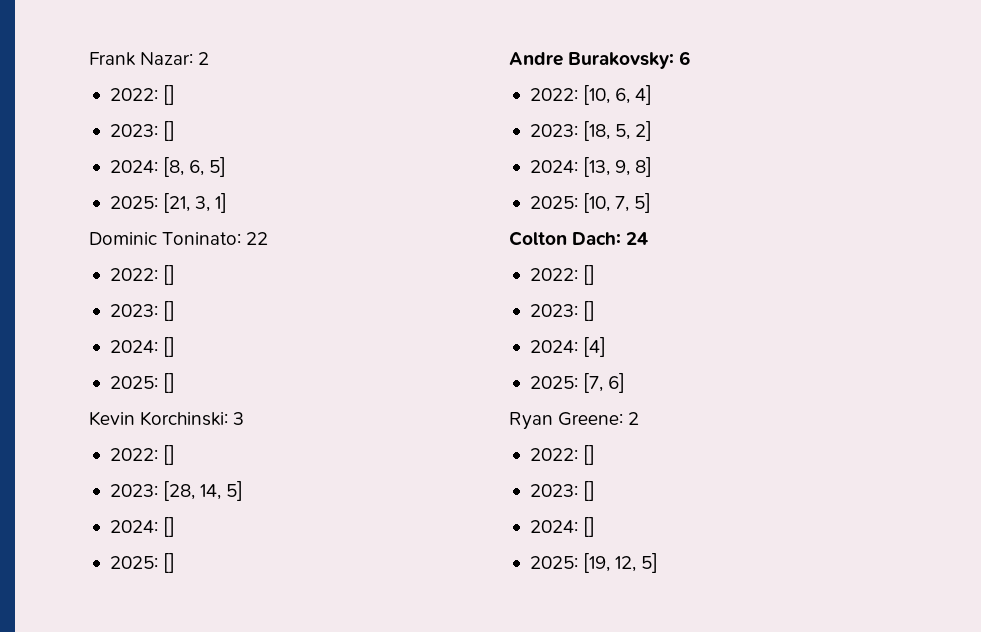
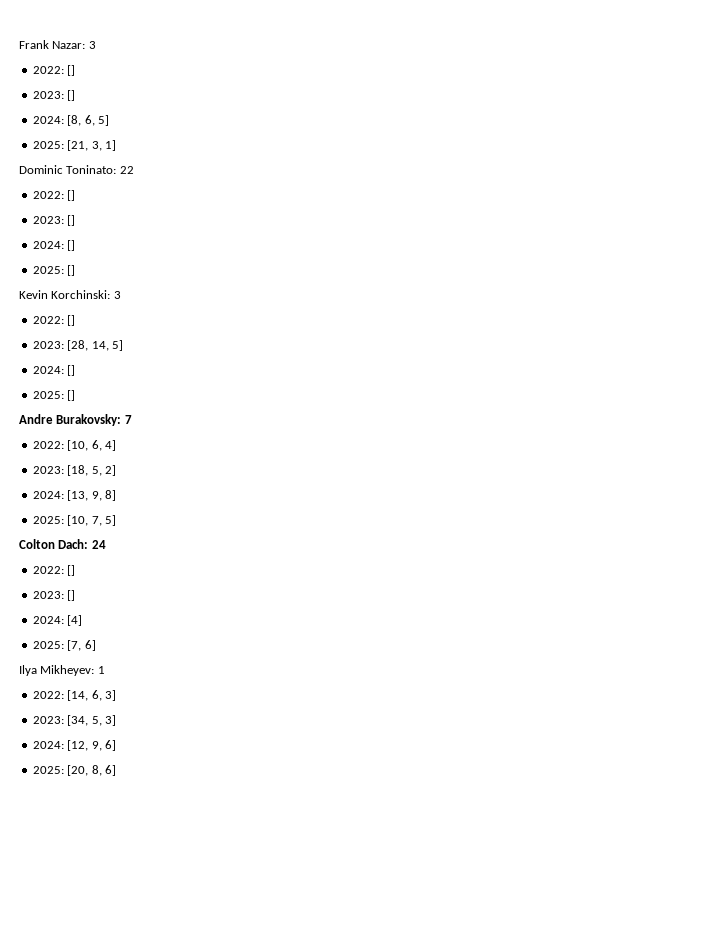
[198,52,210,65] 2 -> [88,41,96,49] 3
[679,51,691,65] 6 -> [124,415,132,424] 7
[509,412,640,430] [529,445,596,465] [529,481,596,501] [529,517,596,537] [529,553,659,573] Ryan Greene: 2 // 2022: [] // 2023: [] // 2024: [] // 2025: [19, 12, 5] -> [19,665,105,676] [32,690,116,701] [32,715,116,726] [32,740,116,751] [32,765,116,776] Ilya Mikheyev: 1 // 2022: [14, 6, 3] // 2023: [34, 5, 3] // 2024: [12, 9, 6] // 2025: [20, 8, 6]

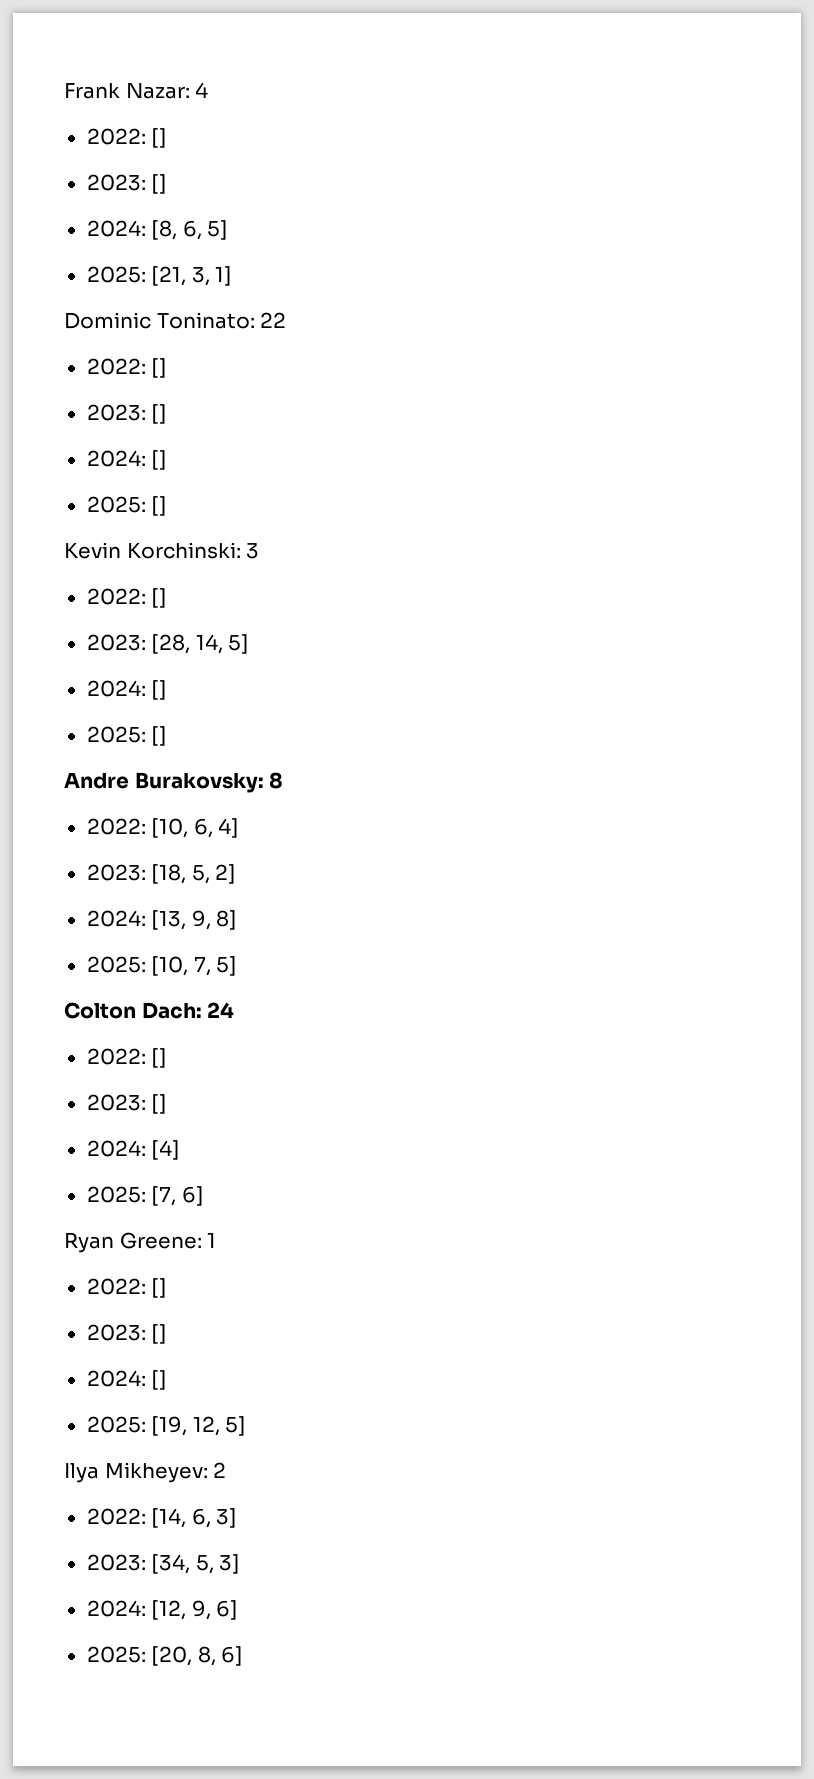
[88,41,96,49] 3 -> [195,82,209,98] 4
[124,415,132,424] 7 -> [269,772,284,789] 8
(96, 645) none -> [64,1232,217,1253] [86,1278,168,1298] [86,1324,168,1344] [86,1370,168,1390] [86,1416,247,1436] // Ryan Greene: 1 // 2022: [] // 2023: [] // 2024: [] // 2025: [19, 12, 5]
[97,666,105,674] 1 -> [213,1462,227,1478] 2

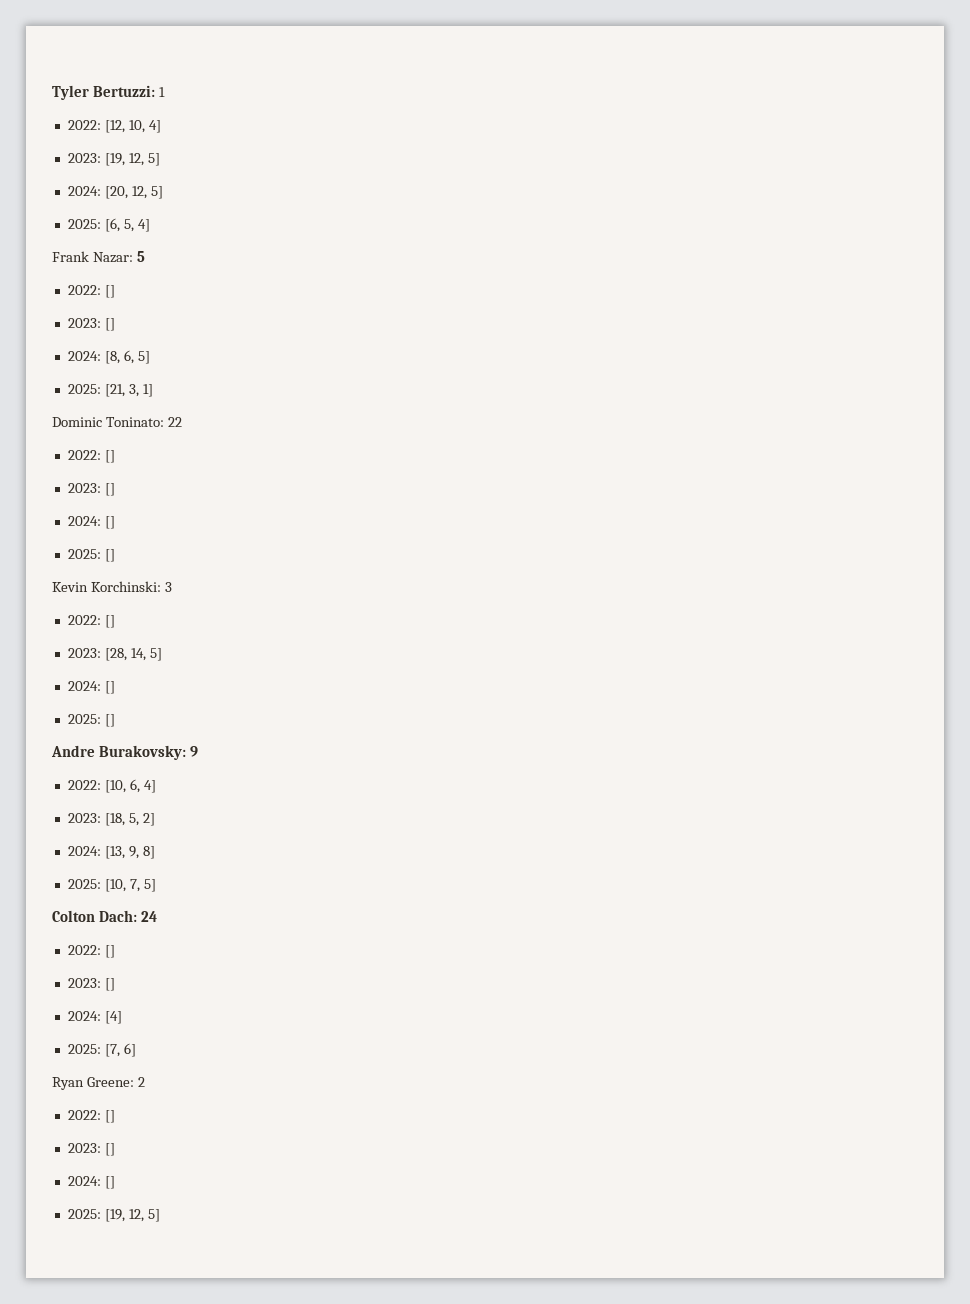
(64, 91) none -> [52,85,165,100] [67,120,161,133] [67,153,160,166] [67,186,163,199] [67,218,150,232] Tyler Bertuzzi: 1 // 2022: [12, 10, 4] // 2023: [19, 12, 5] // 2024: [20, 12, 5] // 2025: [6, 5, 4] //
[195,82,209,98] 4 -> [136,251,145,262] 5
[269,772,284,789] 8 -> [189,746,198,757] 9
[207,1233,217,1248] 1 -> [137,1077,145,1087] 2
[64,1462,227,1483] [86,1508,238,1528] [86,1554,241,1574] [86,1600,239,1620] [86,1646,244,1666] // Ilya Mikheyev: 2 // 2022: [14, 6, 3] // 2023: [34, 5, 3] // 2024: [12, 9, 6] // 2025: [20, 8, 6] -> (160, 1215) none

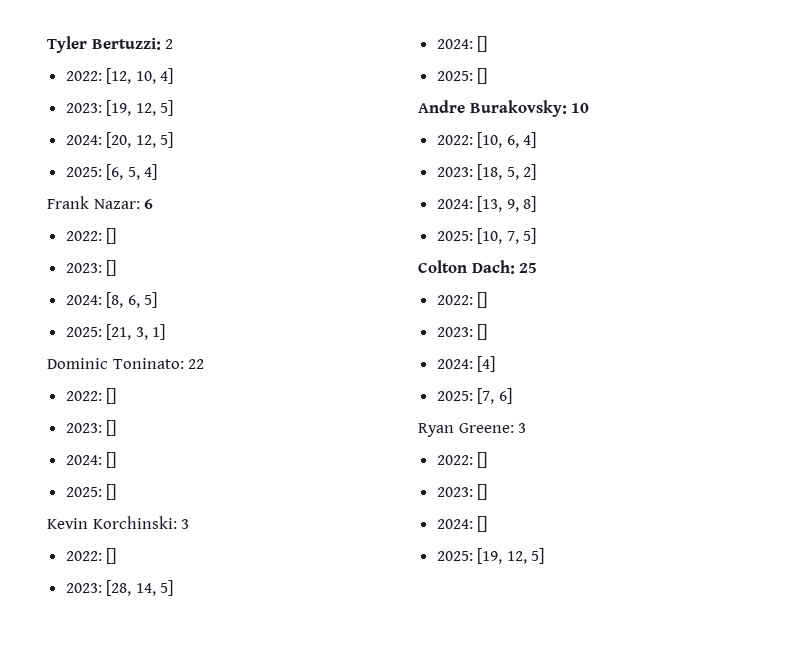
[158,87,165,97] 1 -> [165,39,174,49] 2
[136,251,145,262] 5 -> [144,199,154,209] 6
[189,746,198,757] 9 -> [571,103,590,113] 10
[140,911,157,922] 24 -> [519,263,538,273] 25
[137,1077,145,1087] 2 -> [518,423,527,433] 3

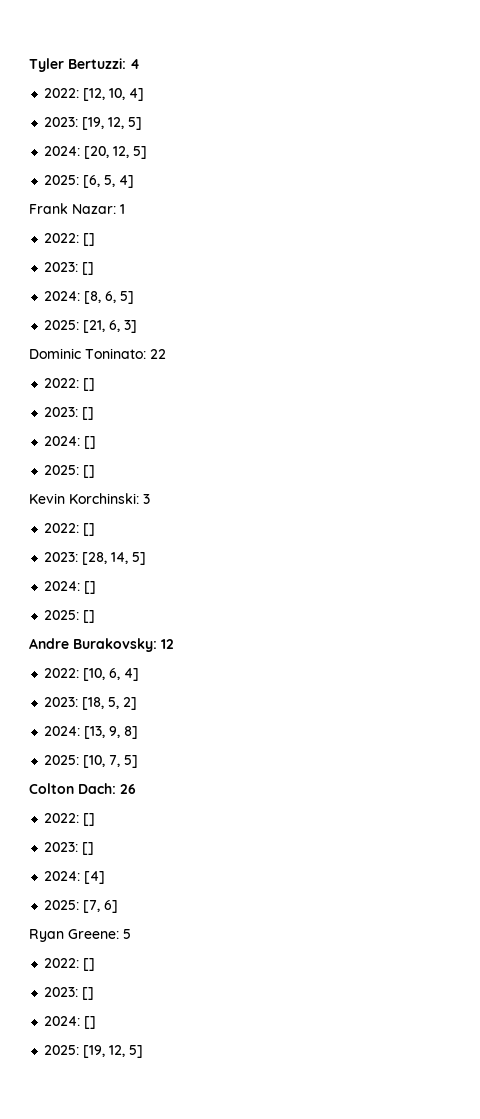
[165,39,174,49] 2 -> [130,59,140,69] 4
[144,199,154,209] 6 -> [120,204,125,214] 1
[135,324,166,340] 3, 1] -> [109,320,138,333] 6, 3]
[571,103,590,113] 10 -> [161,639,174,649] 12
[519,263,538,273] 25 -> [120,784,136,794] 26
[518,423,527,433] 3 -> [123,929,131,939] 5

